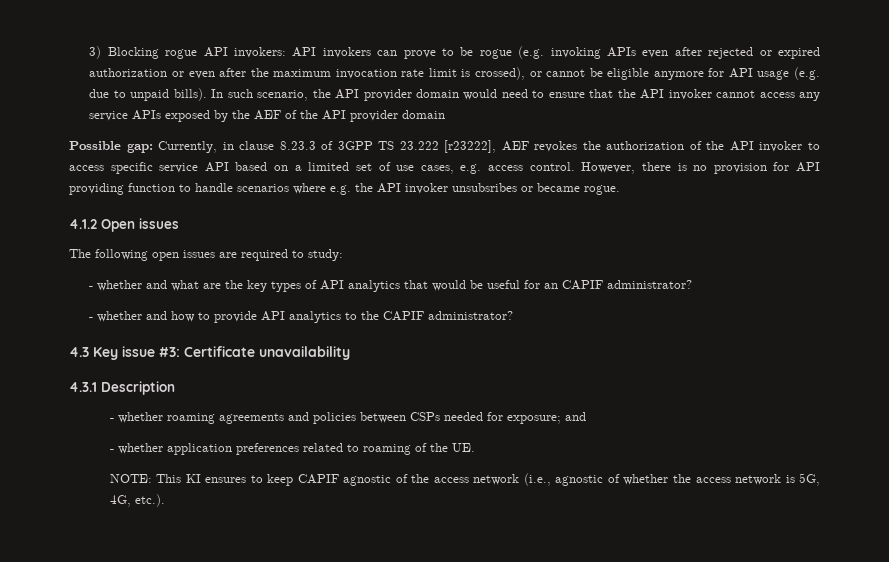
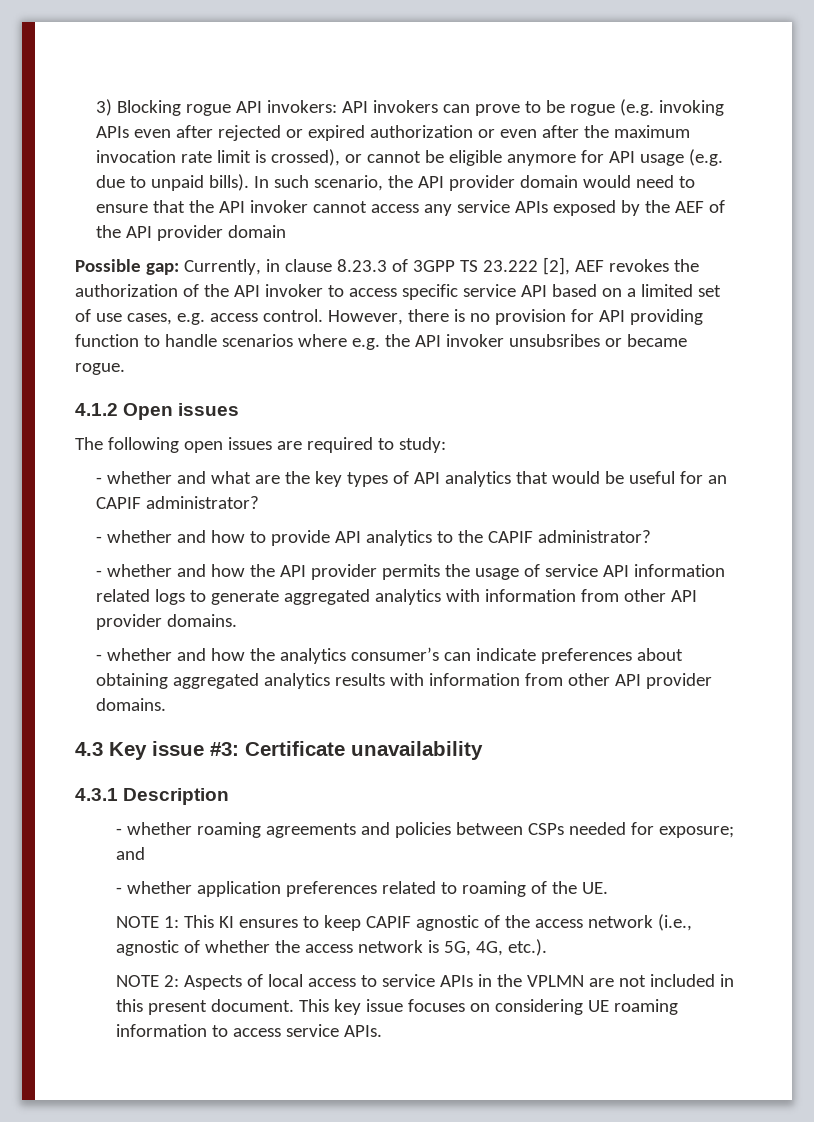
[444,140,497,153] [r23222], -> [542,257,570,275] [2],
(514, 315) none -> [95,564,725,580] [95,589,697,605] [95,614,237,630] [95,647,683,664] [95,673,712,689] [95,698,166,711] // - whether and how the API provider permits the usage of service API information related logs to generate aggregated analytics with information from other API provider domains. // - whether and how the analytics consumer’s can indicate preferences about obtaining aggregated analytics results with information from other API provider domains.
[109,474,152,483] NOTE: -> [116,916,180,928] NOTE 1:
(165, 500) none -> [116,974,735,990] [116,999,679,1015] [116,1024,383,1037] // NOTE 2: Aspects of local access to service APIs in the VPLMN are not included in this present document. This key issue focuses on considering UE roaming information to access service APIs.

